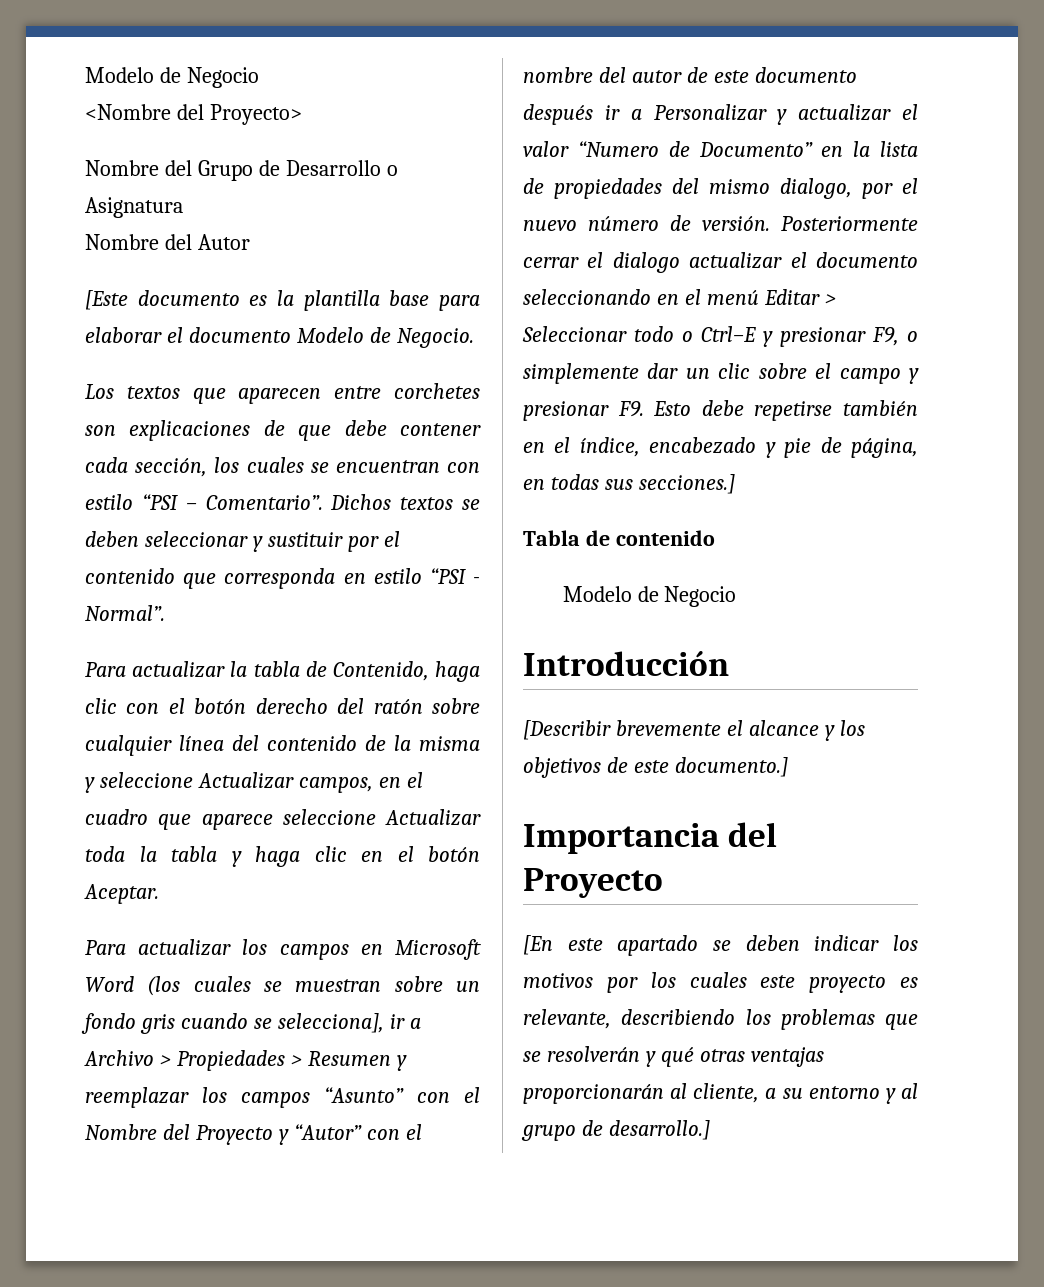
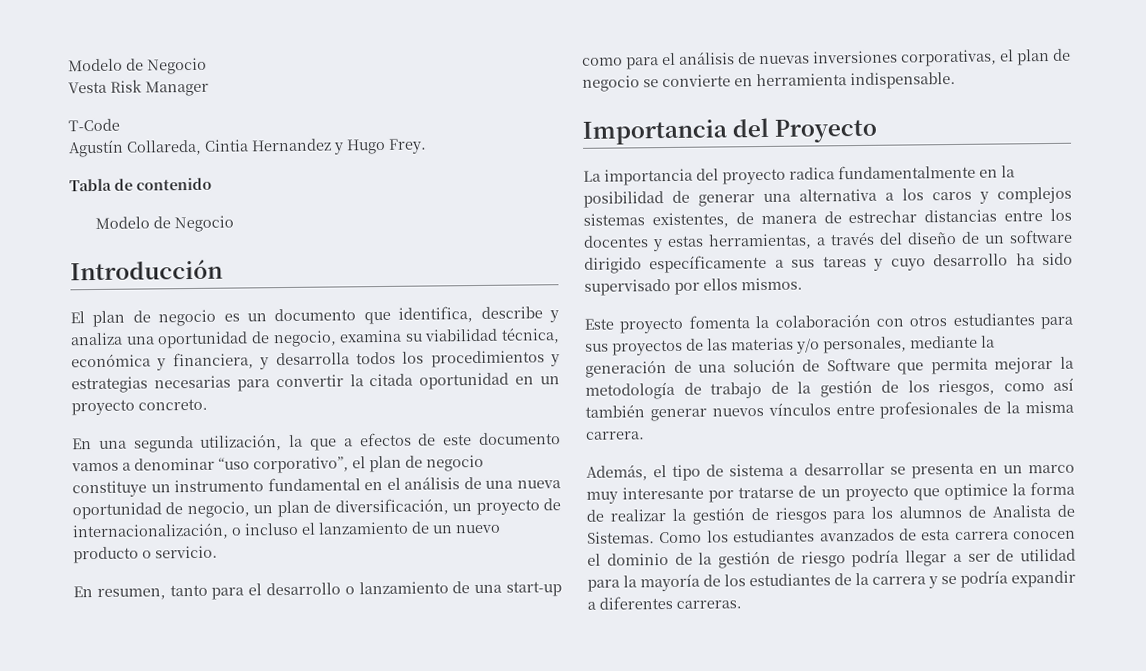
[85,67,259,88] [85,104,302,125] [85,160,398,181] [85,197,183,218] [85,234,250,250] [85,290,480,311] [85,327,474,348] [85,383,481,404] [85,420,481,441] [85,457,480,477] [85,494,480,510] [85,531,400,552] [85,568,481,589] [85,605,165,621] [85,661,480,682] [85,698,481,714] [85,735,480,756] [85,772,423,793] [85,809,481,830] [85,846,480,867] [84,884,159,904] [85,939,481,960] [85,976,480,996] [81,1013,421,1034] [84,1050,407,1071] [85,1087,480,1108] [85,1124,422,1145] [523,67,857,83] [523,104,918,125] [523,141,918,157] [523,178,918,199] [523,215,918,231] [523,252,918,273] [523,289,836,305] [522,326,918,347] [523,363,920,384] [523,400,918,421] [523,437,918,458] [523,474,735,494] Modelo de Negocio // <Nombre del Proyecto> // Nombre del Grupo de Desarrollo o Asignatura // Nombre del Autor // [Este documento es la plantilla base para elaborar el documento Modelo de Negocio. // Los textos que aparecen entre corchetes son explicaciones de que debe contener cada sección, los cuales se encuentran con estilo “PSI – Comentario”. Dichos textos se deben seleccionar y sustituir por el contenido que corresponda en estilo “PSI - Normal”. // Para actualizar la tabla de Contenido, haga clic con el botón derecho del ratón sobre cualquier línea del contenido de la misma y seleccione Actualizar campos, en el cuadro que aparece seleccione Actualizar toda la tabla y haga clic en el botón Aceptar. // Para actualizar los campos en Microsoft Word (los cuales se muestran sobre un fondo gris cuando se selecciona], ir a Archivo > Propiedades > Resumen y reemplazar los campos “Asunto” con el Nombre del Proyecto y “Autor” con el nombre del autor de este documento después ir a Personalizar y actualizar el valor “Numero de Documento” en la lista de propiedades del mismo dialogo, por el nuevo número de versión. Posteriormente cerrar el dialogo actualizar el documento seleccionando en el menú Editar > Seleccionar todo o Ctrl–E y presionar F9, o simplemente dar un clic sobre el campo y presionar F9. Esto debe repetirse también en el índice, encabezado y pie de página, en todas sus secciones.] -> [68,57,207,75] [68,79,209,97] [68,118,120,132] [68,138,427,158] Modelo de Negocio // Vesta Risk Manager // T-Code // Agustín Collareda, Cintia Hernandez y Hugo Frey.
[523,720,865,741] [523,757,788,778] [523,822,778,854] [523,868,663,898] [523,935,918,956] [523,972,918,993] [523,1009,918,1030] [523,1046,824,1067] [523,1083,918,1104] [521,1120,710,1141] [Describir brevemente el alcance y los objetivos de este documento.] // Importancia del Proyecto // [En este apartado se deben indicar los motivos por los cuales este proyecto es relevante, describiendo los problemas que se resolverán y qué otras ventajas proporcionarán al cliente, a su entorno y al grupo de desarrollo.] -> [70,306,559,328] [70,327,560,349] [71,350,560,371] [71,372,560,394] [71,398,208,416] [72,432,561,453] [71,454,484,474] [72,476,561,498] [72,498,562,520] [72,521,501,541] [73,545,218,564] [73,581,562,601] [582,48,1071,70] [582,71,956,92] [582,117,878,145] [583,164,1015,186] [583,186,1072,208] [583,208,1072,229] [583,229,1073,252] [584,252,1073,274] [584,277,803,296] [584,313,1073,334] [585,335,995,356] [585,356,1074,378] [585,377,1074,400] [585,400,1074,422] [586,431,645,440] [586,462,1075,481] [586,481,1075,504] [586,504,1075,525] [587,528,1076,544] [587,548,1076,569] [587,570,1076,592] [587,595,742,610] El plan de negocio es un documento que identifica, describe y analiza una oportunidad de negocio, examina su viabilidad técnica, económica y financiera, y desarrolla todos los procedimientos y estrategias necesarias para convertir la citada oportunidad en un proyecto concreto. // En una segunda utilización, la que a efectos de este documento vamos a denominar “uso corporativo”, el plan de negocio constituye un instrumento fundamental en el análisis de una nueva oportunidad de negocio, un plan de diversificación, un proyecto de internacionalización, o incluso el lanzamiento de un nuevo producto o servicio. // En resumen, tanto para el desarrollo o lanzamiento de una start-up como para el análisis de nuevas inversiones corporativas, el plan de negocio se convierte en herramienta indispensable. // Importancia del Proyecto // La importancia del proyecto radica fundamentalmente en la posibilidad de generar una alternativa a los caros y complejos sistemas existentes, de manera de estrechar distancias entre los docentes y estas herramientas, a través del diseño de un software dirigido específicamente a sus tareas y cuyo desarrollo ha sido supervisado por ellos mismos. // Este proyecto fomenta la colaboración con otros estudiantes para sus proyectos de las materias y/o personales, mediante la generación de una solución de Software que permita mejorar la metodología de trabajo de la gestión de los riesgos, como así también generar nuevos vínculos entre profesionales de la misma carrera. // Además, el tipo de sistema a desarrollar se presenta en un marco muy interesante por tratarse de un proyecto que optimice la forma de realizar la gestión de riesgos para los alumnos de Analista de Sistemas. Como los estudiantes avanzados de esta carrera conocen el dominio de la gestión de riesgo podría llegar a ser de utilidad para la mayoría de los estudiantes de la carrera y se podría expandir a diferentes carreras.

